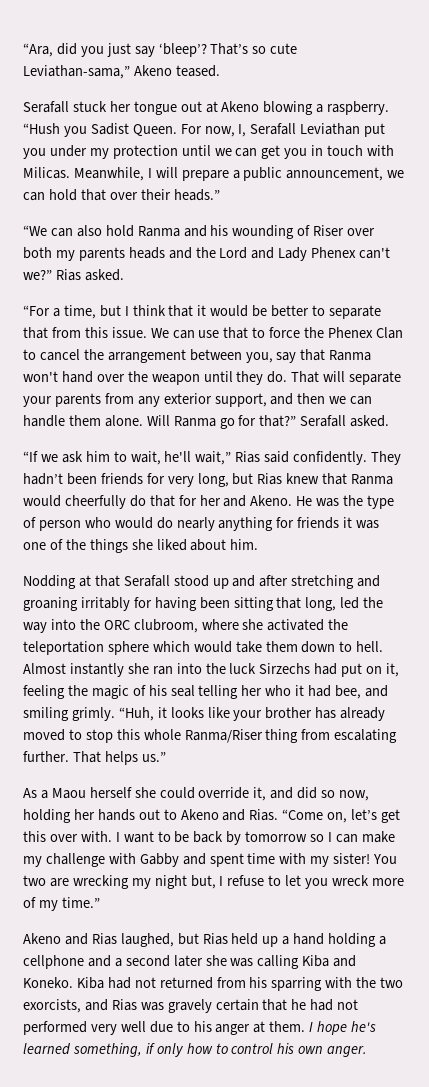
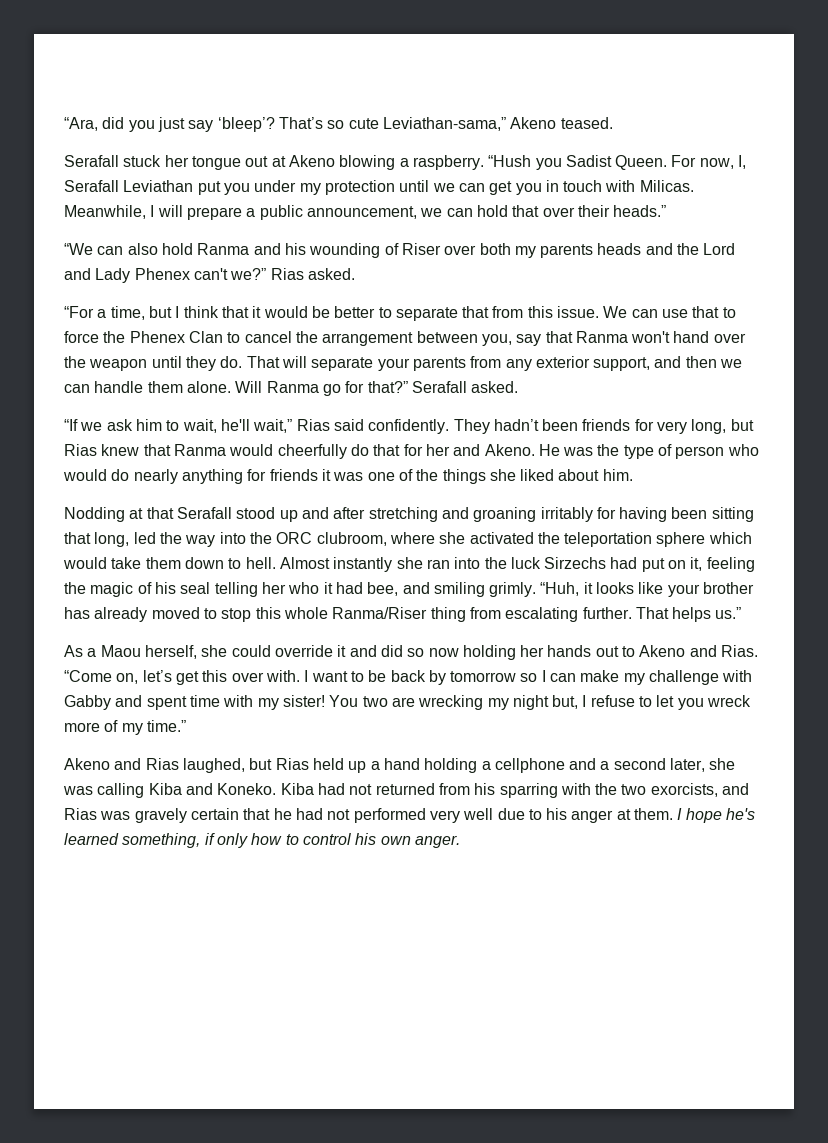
[89,787,132,798] herself -> [144,645,197,659] herself,
[253,787,267,801] it, -> [337,645,347,657] it
[339,790,370,801] now, -> [428,648,459,657] now
[173,955,203,967] later -> [670,758,706,772] later,

